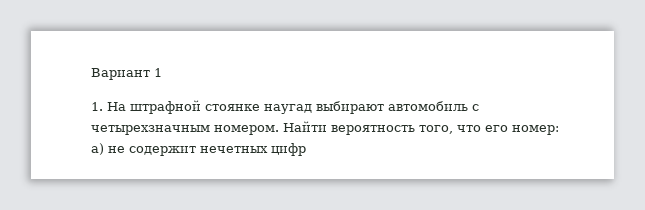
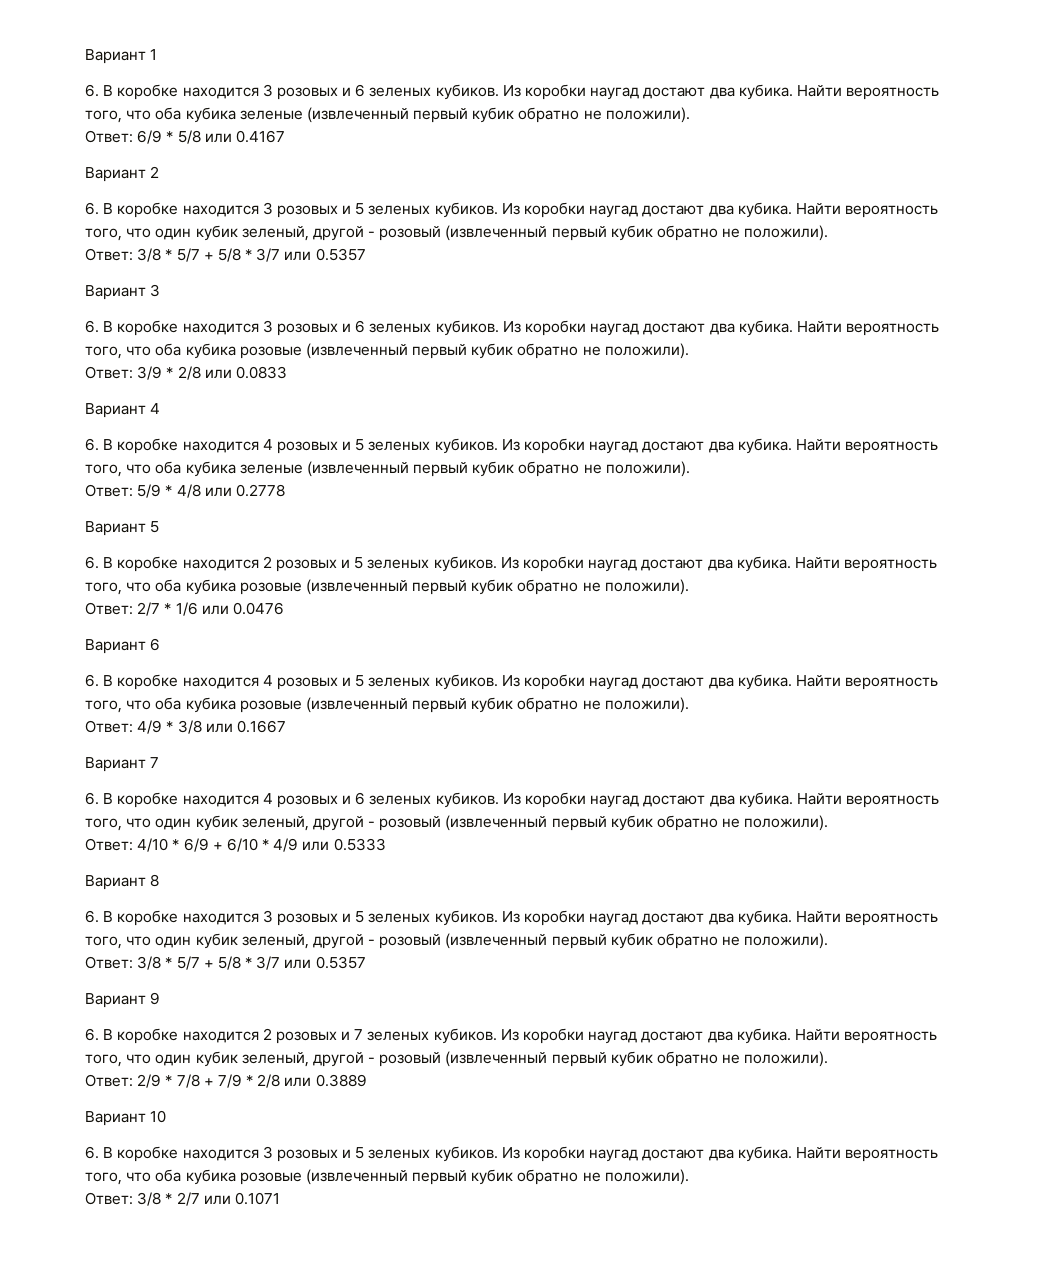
[91,100,479,114] [91,121,559,135] [91,143,306,156] 1. На штрафной стоянке наугад выбирают автомобиль с четырехзначным номером. Найти вероятность того, что его номер: // a) не содержит нечетных цифр -> [85,84,940,100] [85,107,690,123] [85,130,285,144] [85,166,160,182] [85,202,939,218] [85,225,829,241] [85,248,366,262] [85,284,161,300] [85,320,940,336] [85,343,689,359] [85,366,287,380] [85,403,161,418] [85,438,939,454] [85,461,690,477] [85,484,285,498] [85,521,160,536] [85,556,938,572] [85,579,689,595] [85,602,284,616] [85,638,161,654] [85,674,939,690] [85,697,689,713] [85,720,286,734] [85,757,160,772] [85,792,940,808] [85,815,829,831] [85,838,386,852] [85,874,160,890] [85,910,939,926] [85,933,829,949] [85,956,366,970] [85,992,161,1008] [85,1028,938,1044] [85,1051,829,1067] [85,1074,367,1088] [85,1110,167,1126] [85,1146,939,1162] [85,1169,689,1185] [85,1192,280,1206] 6. В коробке находится 3 розовых и 6 зеленых кубиков. Из коробки наугад достают два кубика. Найти вероятность того, что оба кубика зеленые (извлеченный первый кубик обратно не положили). // Ответ: 6/9 * 5/8 или 0.4167 // Вариант 2 // 6. В коробке находится 3 розовых и 5 зеленых кубиков. Из коробки наугад достают два кубика. Найти вероятность того, что один кубик зеленый, другой - розовый (извлеченный первый кубик обратно не положили). // Ответ: 3/8 * 5/7 + 5/8 * 3/7 или 0.5357 // Вариант 3 // 6. В коробке находится 3 розовых и 6 зеленых кубиков. Из коробки наугад достают два кубика. Найти вероятность того, что оба кубика розовые (извлеченный первый кубик обратно не положили). // Ответ: 3/9 * 2/8 или 0.0833 // Вариант 4 // 6. В коробке находится 4 розовых и 5 зеленых кубиков. Из коробки наугад достают два кубика. Найти вероятность того, что оба кубика зеленые (извлеченный первый кубик обратно не положили). // Ответ: 5/9 * 4/8 или 0.2778 // Вариант 5 // 6. В коробке находится 2 розовых и 5 зеленых кубиков. Из коробки наугад достают два кубика. Найти вероятность того, что оба кубика розовые (извлеченный первый кубик обратно не положили). // Ответ: 2/7 * 1/6 или 0.0476 // Вариант 6 // 6. В коробке находится 4 розовых и 5 зеленых кубиков. Из коробки наугад достают два кубика. Найти вероятность того, что оба кубика розовые (извлеченный первый кубик обратно не положили). // Ответ: 4/9 * 3/8 или 0.1667 // Вариант 7 // 6. В коробке находится 4 розовых и 6 зеленых кубиков. Из коробки наугад достают два кубика. Найти вероятность того, что один кубик зеленый, другой - розовый (извлеченный первый кубик обратно не положили). // Ответ: 4/10 * 6/9 + 6/10 * 4/9 или 0.5333 // Вариант 8 // 6. В коробке находится 3 розовых и 5 зеленых кубиков. Из коробки наугад достают два кубика. Найти вероятность того, что один кубик зеленый, другой - розовый (извлеченный первый кубик обратно не положили). // Ответ: 3/8 * 5/7 + 5/8 * 3/7 или 0.5357 // Вариант 9 // 6. В коробке находится 2 розовых и 7 зеленых кубиков. Из коробки наугад достают два кубика. Найти вероятность того, что один кубик зеленый, другой - розовый (извлеченный первый кубик обратно не положили). // Ответ: 2/9 * 7/8 + 7/9 * 2/8 или 0.3889 // Вариант 10 // 6. В коробке находится 3 розовых и 5 зеленых кубиков. Из коробки наугад достают два кубика. Найти вероятность того, что оба кубика розовые (извлеченный первый кубик обратно не положили). // Ответ: 3/8 * 2/7 или 0.1071

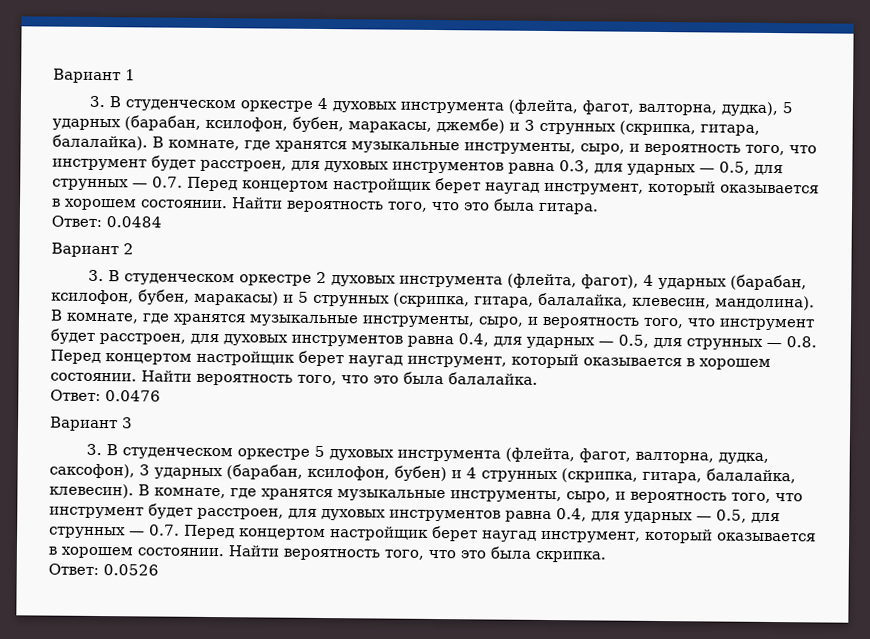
[85,84,940,100] [85,107,690,123] [85,130,285,144] [85,166,160,182] [85,202,939,218] [85,225,829,241] [85,248,366,262] [85,284,161,300] [85,320,940,336] [85,343,689,359] [85,366,287,380] [85,403,161,418] [85,438,939,454] [85,461,690,477] [85,484,285,498] [85,521,160,536] [85,556,938,572] [85,579,689,595] [85,602,284,616] [85,638,161,654] [85,674,939,690] [85,697,689,713] [85,720,286,734] [85,757,160,772] [85,792,940,808] [85,815,829,831] [85,838,386,852] [85,874,160,890] [85,910,939,926] [85,933,829,949] [85,956,366,970] [85,992,161,1008] [85,1028,938,1044] [85,1051,829,1067] [85,1074,367,1088] [85,1110,167,1126] [85,1146,939,1162] [85,1169,689,1185] [85,1192,280,1206] 6. В коробке находится 3 розовых и 6 зеленых кубиков. Из коробки наугад достают два кубика. Найти вероятность того, что оба кубика зеленые (извлеченный первый кубик обратно не положили). // Ответ: 6/9 * 5/8 или 0.4167 // Вариант 2 // 6. В коробке находится 3 розовых и 5 зеленых кубиков. Из коробки наугад достают два кубика. Найти вероятность того, что один кубик зеленый, другой - розовый (извлеченный первый кубик обратно не положили). // Ответ: 3/8 * 5/7 + 5/8 * 3/7 или 0.5357 // Вариант 3 // 6. В коробке находится 3 розовых и 6 зеленых кубиков. Из коробки наугад достают два кубика. Найти вероятность того, что оба кубика розовые (извлеченный первый кубик обратно не положили). // Ответ: 3/9 * 2/8 или 0.0833 // Вариант 4 // 6. В коробке находится 4 розовых и 5 зеленых кубиков. Из коробки наугад достают два кубика. Найти вероятность того, что оба кубика зеленые (извлеченный первый кубик обратно не положили). // Ответ: 5/9 * 4/8 или 0.2778 // Вариант 5 // 6. В коробке находится 2 розовых и 5 зеленых кубиков. Из коробки наугад достают два кубика. Найти вероятность того, что оба кубика розовые (извлеченный первый кубик обратно не положили). // Ответ: 2/7 * 1/6 или 0.0476 // Вариант 6 // 6. В коробке находится 4 розовых и 5 зеленых кубиков. Из коробки наугад достают два кубика. Найти вероятность того, что оба кубика розовые (извлеченный первый кубик обратно не положили). // Ответ: 4/9 * 3/8 или 0.1667 // Вариант 7 // 6. В коробке находится 4 розовых и 6 зеленых кубиков. Из коробки наугад достают два кубика. Найти вероятность того, что один кубик зеленый, другой - розовый (извлеченный первый кубик обратно не положили). // Ответ: 4/10 * 6/9 + 6/10 * 4/9 или 0.5333 // Вариант 8 // 6. В коробке находится 3 розовых и 5 зеленых кубиков. Из коробки наугад достают два кубика. Найти вероятность того, что один кубик зеленый, другой - розовый (извлеченный первый кубик обратно не положили). // Ответ: 3/8 * 5/7 + 5/8 * 3/7 или 0.5357 // Вариант 9 // 6. В коробке находится 2 розовых и 7 зеленых кубиков. Из коробки наугад достают два кубика. Найти вероятность того, что один кубик зеленый, другой - розовый (извлеченный первый кубик обратно не положили). // Ответ: 2/9 * 7/8 + 7/9 * 2/8 или 0.3889 // Вариант 10 // 6. В коробке находится 3 розовых и 5 зеленых кубиков. Из коробки наугад достают два кубика. Найти вероятность того, что оба кубика розовые (извлеченный первый кубик обратно не положили). // Ответ: 3/8 * 2/7 или 0.1071 -> [89,95,794,117] [52,115,760,136] [52,134,817,156] [52,155,783,176] [52,176,819,196] [51,197,599,215] [51,215,162,228] [51,242,134,258] [88,269,808,291] [51,289,815,311] [50,309,815,331] [50,328,817,350] [50,349,771,370] [50,370,538,386] [50,389,161,402] [49,416,133,432] [86,443,770,464] [49,463,796,484] [49,483,803,504] [49,503,780,524] [49,524,816,544] [48,545,606,563] [48,563,159,576] 3. В студенческом оркестре 4 духовых инструмента (флейта, фагот, валторна, дудка), 5 ударных (барабан, ксилофон, бубен, маракасы, джембе) и 3 струнных (скрипка, гитара, балалайка). В комнате, где хранятся музыкальные инструменты, сыро, и вероятность того, что инструмент будет расстроен, для духовых инструментов равна 0.3, для ударных — 0.5, для струнных — 0.7. Перед концертом настройщик берет наугад инструмент, который оказывается в хорошем состоянии. Найти вероятность того, что это была гитара. // Ответ: 0.0484 // Вариант 2 // 3. В студенческом оркестре 2 духовых инструмента (флейта, фагот), 4 ударных (барабан, ксилофон, бубен, маракасы) и 5 струнных (скрипка, гитара, балалайка, клевесин, мандолина). В комнате, где хранятся музыкальные инструменты, сыро, и вероятность того, что инструмент будет расстроен, для духовых инструментов равна 0.4, для ударных — 0.5, для струнных — 0.8. Перед концертом настройщик берет наугад инструмент, который оказывается в хорошем состоянии. Найти вероятность того, что это была балалайка. // Ответ: 0.0476 // Вариант 3 // 3. В студенческом оркестре 5 духовых инструмента (флейта, фагот, валторна, дудка, саксофон), 3 ударных (барабан, ксилофон, бубен) и 4 струнных (скрипка, гитара, балалайка, клевесин). В комнате, где хранятся музыкальные инструменты, сыро, и вероятность того, что инструмент будет расстроен, для духовых инструментов равна 0.4, для ударных — 0.5, для струнных — 0.7. Перед концертом настройщик берет наугад инструмент, который оказывается в хорошем состоянии. Найти вероятность того, что это была скрипка. // Ответ: 0.0526

